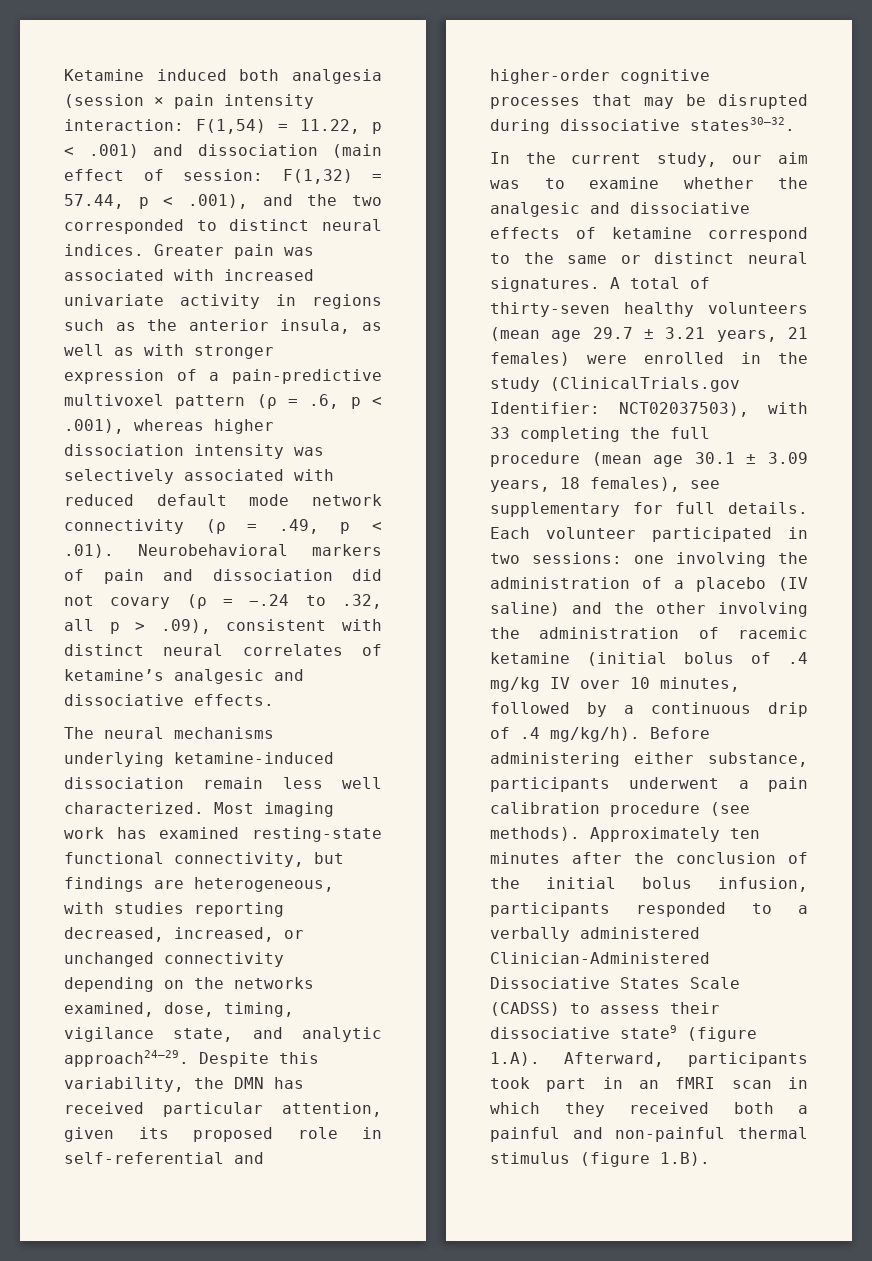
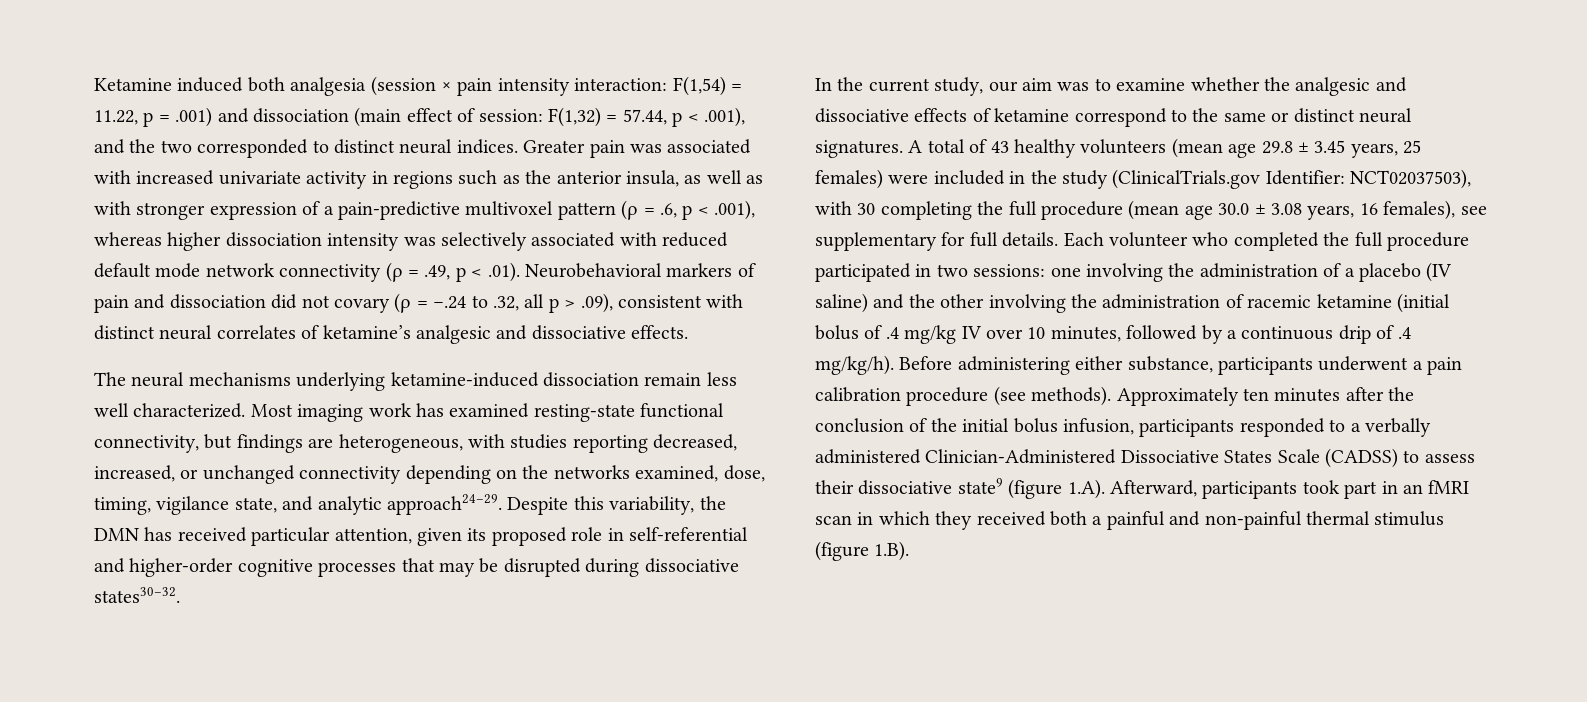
[64,147,74,156] < -> [158,115,170,122] =
[490,302,610,317] thirty-seven -> [990,141,1009,153] 43
[592,327,808,342] 29.7 ± 3.21 years, 21 -> [1261,140,1422,158] 29.8 ± 3.45 years, 25
[644,352,724,364] enrolled -> [933,170,1005,185] included
[490,427,510,439] 33 -> [857,203,876,215] 30
[694,452,808,464] [490,477,580,492] 30.1 ± 3.09 years, 18 -> [1218,203,1378,220] 30.0 ± 3.08 years, 16
(636, 533) none -> [1192,232,1469,251] who completed the full procedure

